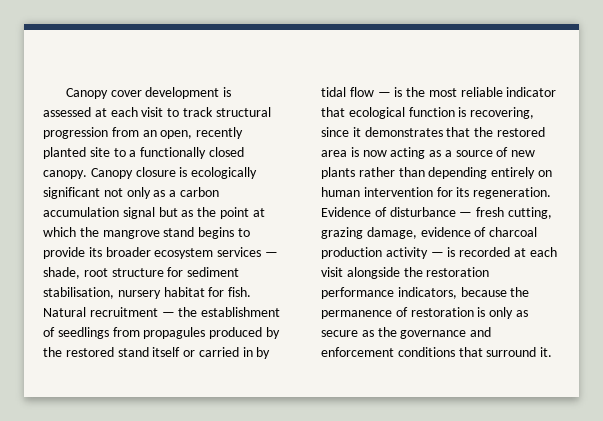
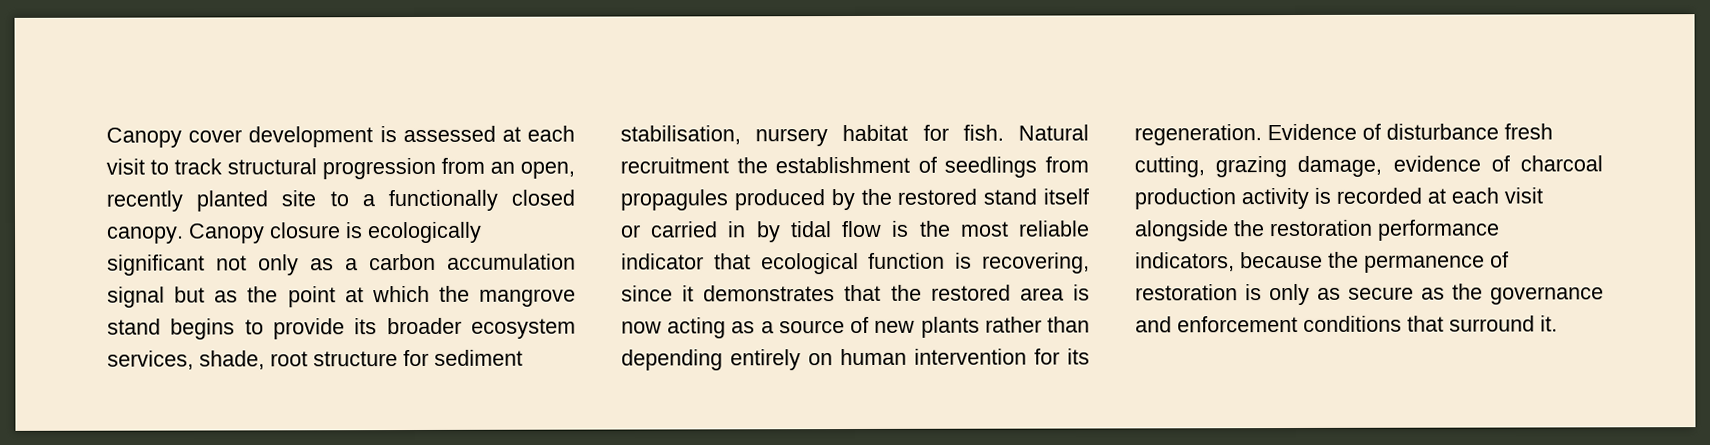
[217,247,278,257] services — -> [107,350,194,370] services,
[161,312,175,317] — -> (729, 165) none
[377,92,391,97] — -> (883, 229) none
[459,212,473,217] — -> (1499, 131) none
[430,252,444,257] — -> (1309, 198) none

